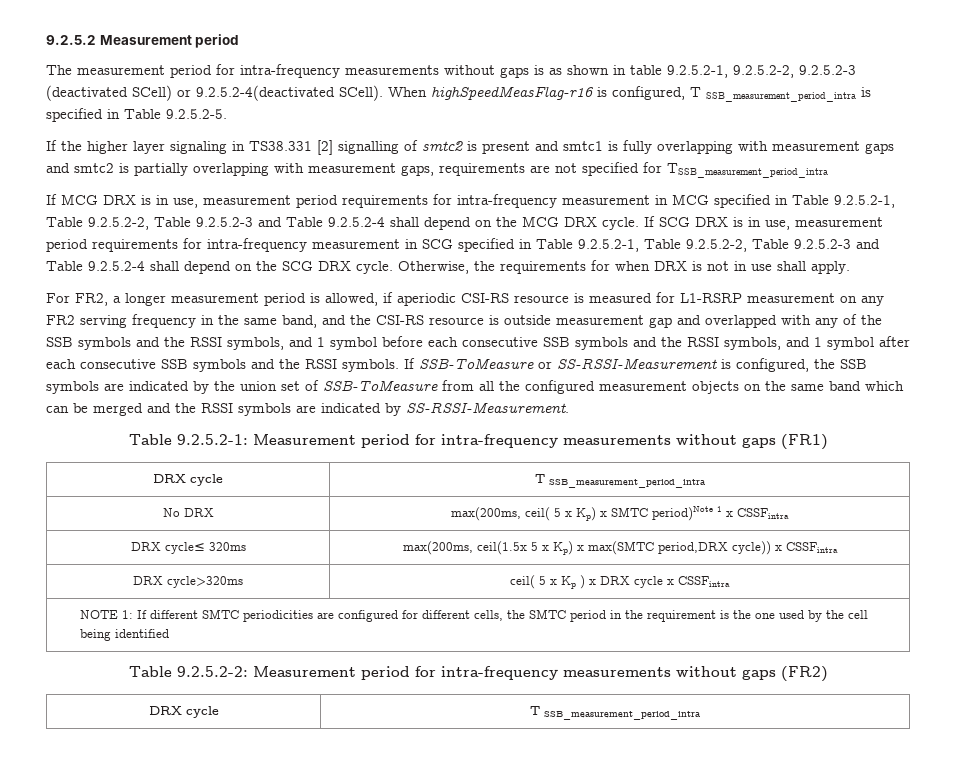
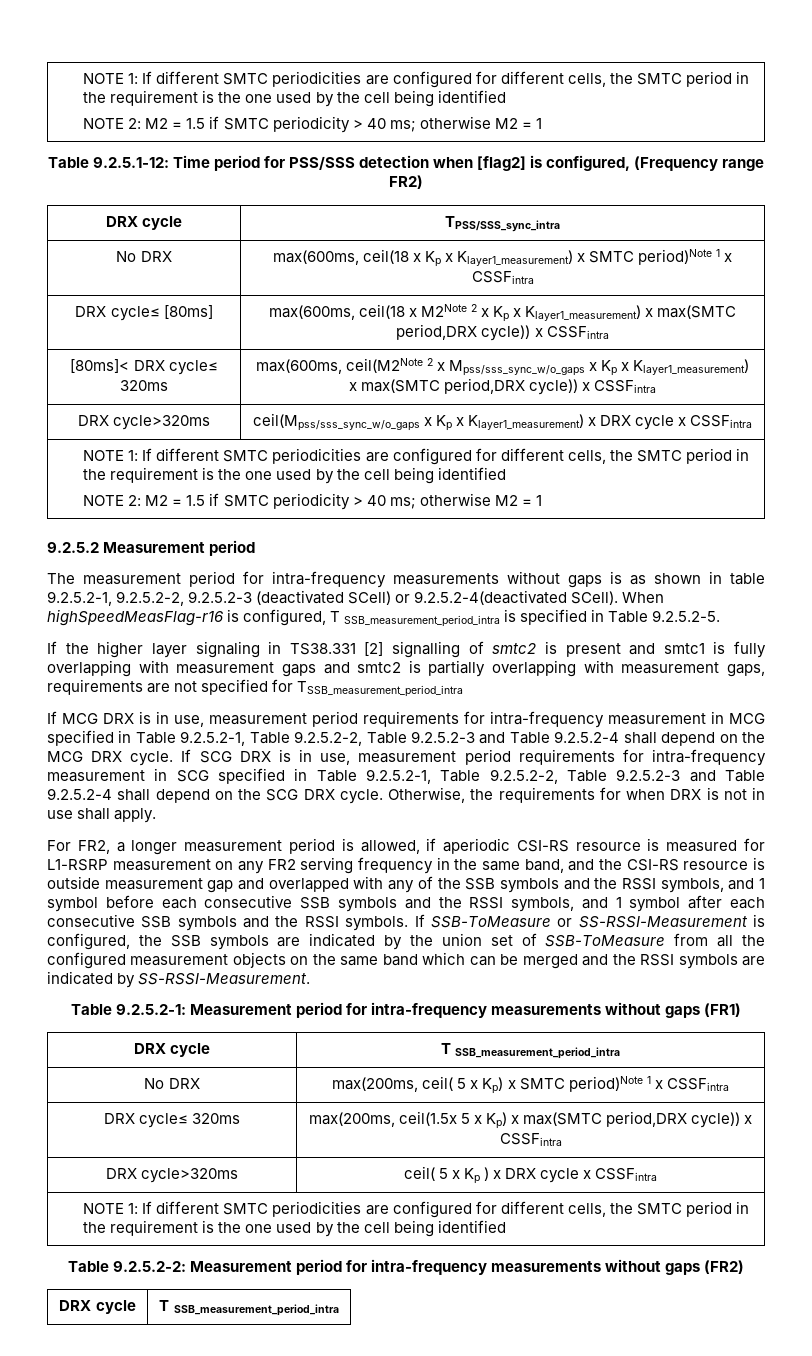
(46, 40) none -> [83,71,749,88] [83,90,506,107] [83,116,542,133] [47,155,765,171] [389,175,423,189] [105,216,183,230] [445,216,560,232] [116,251,172,262] [272,249,733,267] [471,271,534,284] [75,305,213,321] [268,304,737,322] [396,324,609,341] [70,359,218,375] [120,380,168,391] [255,358,750,376] [348,378,657,395] [77,415,211,430] [252,413,753,431] [83,448,749,465] [83,467,506,484] [83,493,542,510] NOTE 1: If different SMTC periodicities are configured for different cells, the SMTC period in the requirement is the one used by the cell being identified // NOTE 2: M2 = 1.5 if SMTC periodicity > 40 ms; otherwise M2 = 1 // Table 9.2.5.1-12: Time period for PSS/SSS detection when [flag2] is configured, (Frequency range FR2) // DRX cycle | TPSS/SSS_sync_intra // No DRX | max(600ms, ceil(18 x Kp x Klayer1_measurement) x SMTC period)Note 1 x CSSFintra // DRX cycle≤ [80ms] | max(600ms, ceil(18 x M2Note 2 x Kp x Klayer1_measurement) x max(SMTC period,DRX cycle)) x CSSFintra // [80ms]< DRX cycle≤ 320ms | max(600ms, ceil(M2Note 2 x Mpss/sss_sync_w/o_gaps x Kp x Klayer1_measurement) x max(SMTC period,DRX cycle)) x CSSFintra // DRX cycle>320ms | ceil(Mpss/sss_sync_w/o_gaps x Kp x Klayer1_measurement) x DRX cycle x CSSFintra // NOTE 1: If different SMTC periodicities are configured for different cells, the SMTC period in the requirement is the one used by the cell being identified // NOTE 2: M2 = 1.5 if SMTC periodicity > 40 ms; otherwise M2 = 1 //

